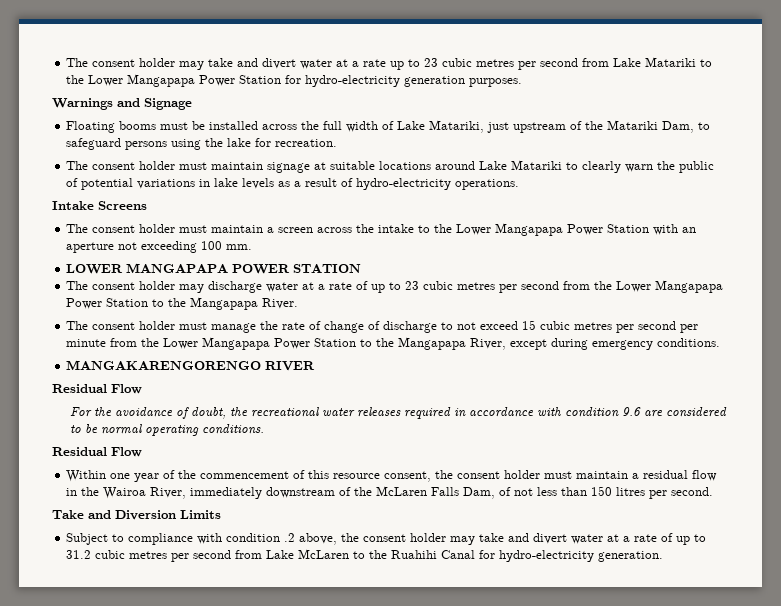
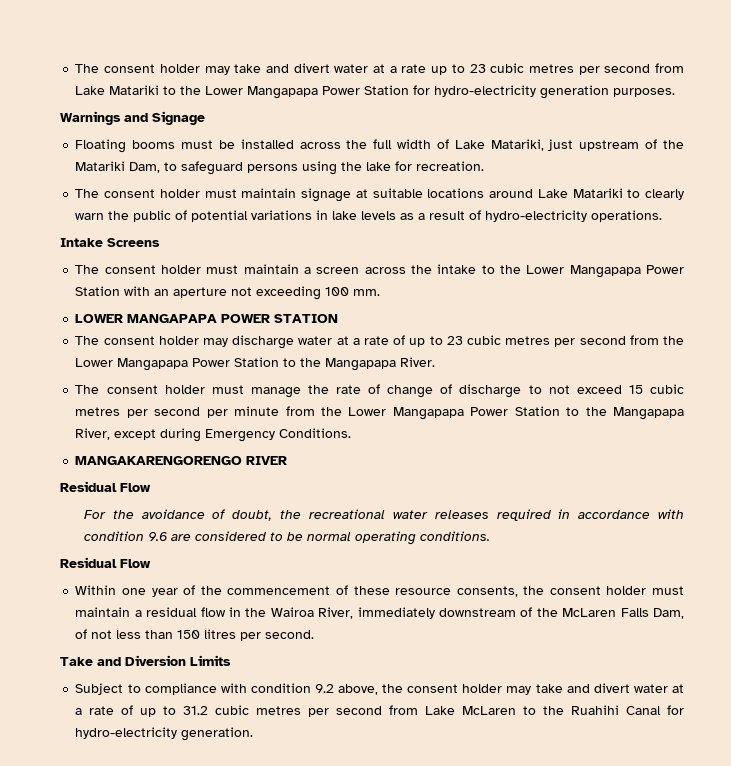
[592,338,721,350] emergency conditions. -> [205,428,352,442] Emergency Conditions.
[308,470,432,482] this resource consent, -> [353,586,518,597] these resource consents,
[284,533,296,542] .2 -> [314,684,334,693] 9.2

